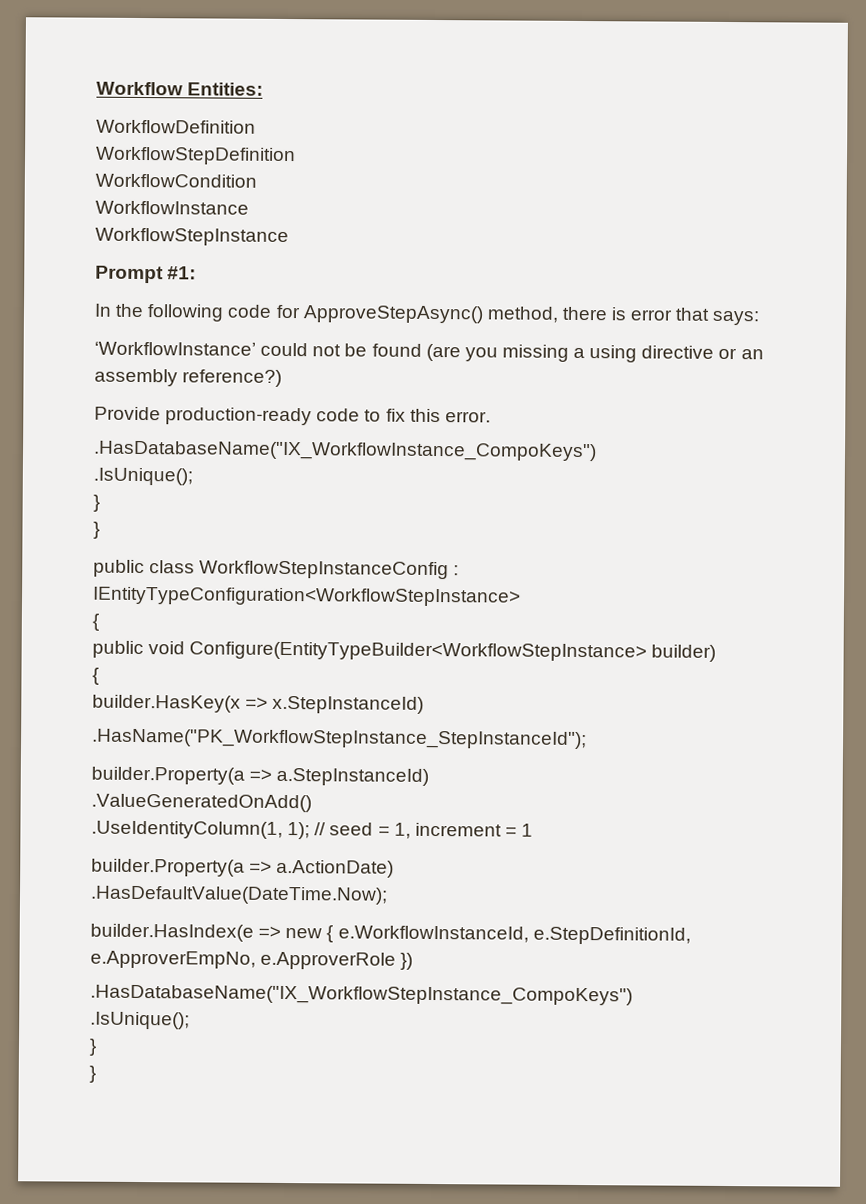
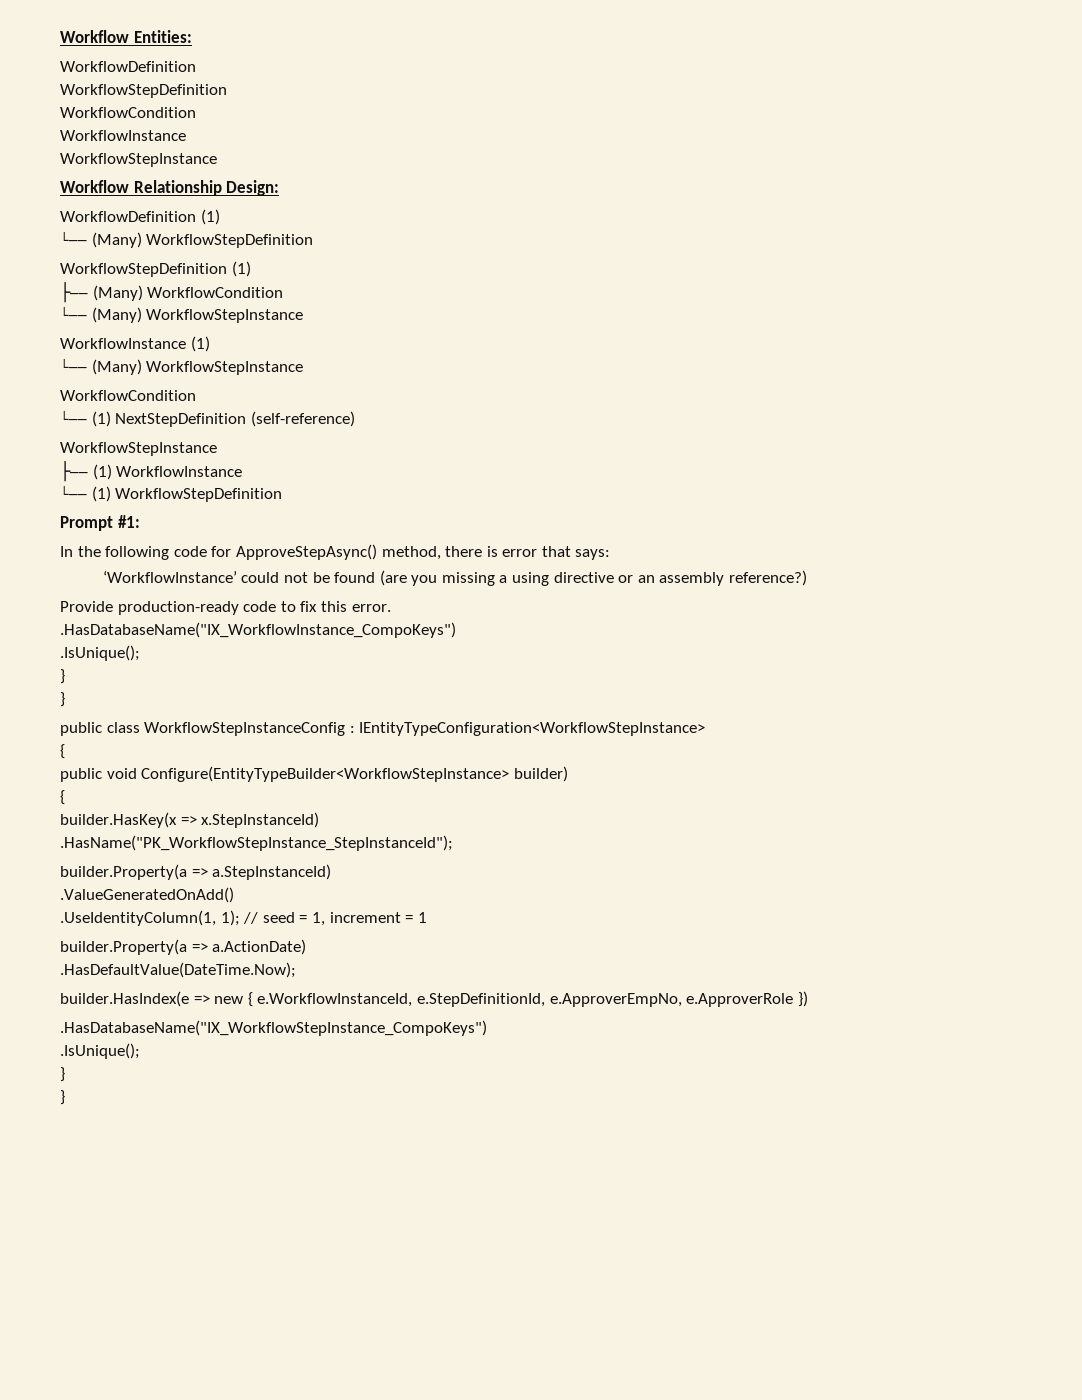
(289, 237) none -> [60,180,280,196] [60,209,220,225] [60,231,314,248] [60,261,251,277] [60,282,284,303] [60,306,304,323] [60,336,210,352] [60,358,304,375] [60,390,196,401] [60,410,355,427] [60,442,217,456] [60,461,243,482] [60,485,283,502] // Workflow Relationship Design: // WorkflowDefinition (1) // └── (Many) WorkflowStepDefinition // WorkflowStepDefinition (1) // ├── (Many) WorkflowCondition // └── (Many) WorkflowStepInstance // WorkflowInstance (1) // └── (Many) WorkflowStepInstance // WorkflowCondition // └── (1) NextStepDefinition (self-reference) // WorkflowStepInstance // ├── (1) WorkflowInstance // └── (1) WorkflowStepDefinition

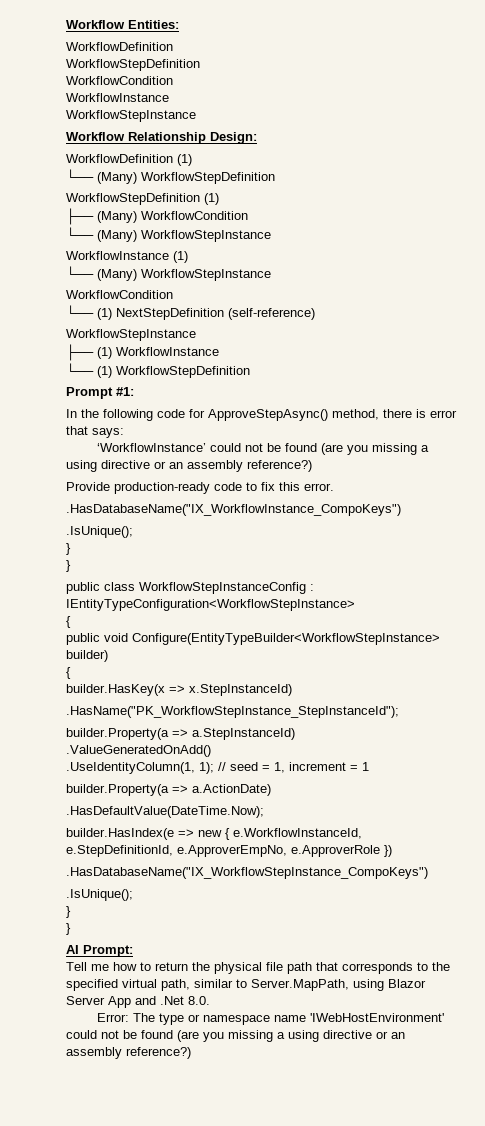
(65, 1097) none -> [66,945,133,957] [66,962,450,974] [66,979,426,991] [66,996,210,1008] [96,1013,444,1025] [66,1030,405,1042] [66,1047,191,1059] // AI Prompt: // Tell me how to return the physical file path that corresponds to the specified virtual path, similar to Server.MapPath, using Blazor Server App and .Net 8.0. // Error: The type or namespace name 'IWebHostEnvironment' could not be found (are you missing a using directive or an assembly reference?)

